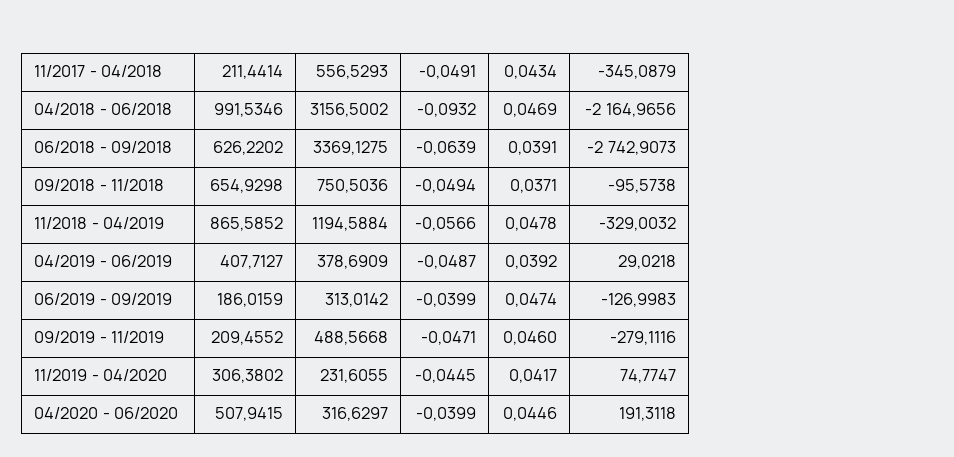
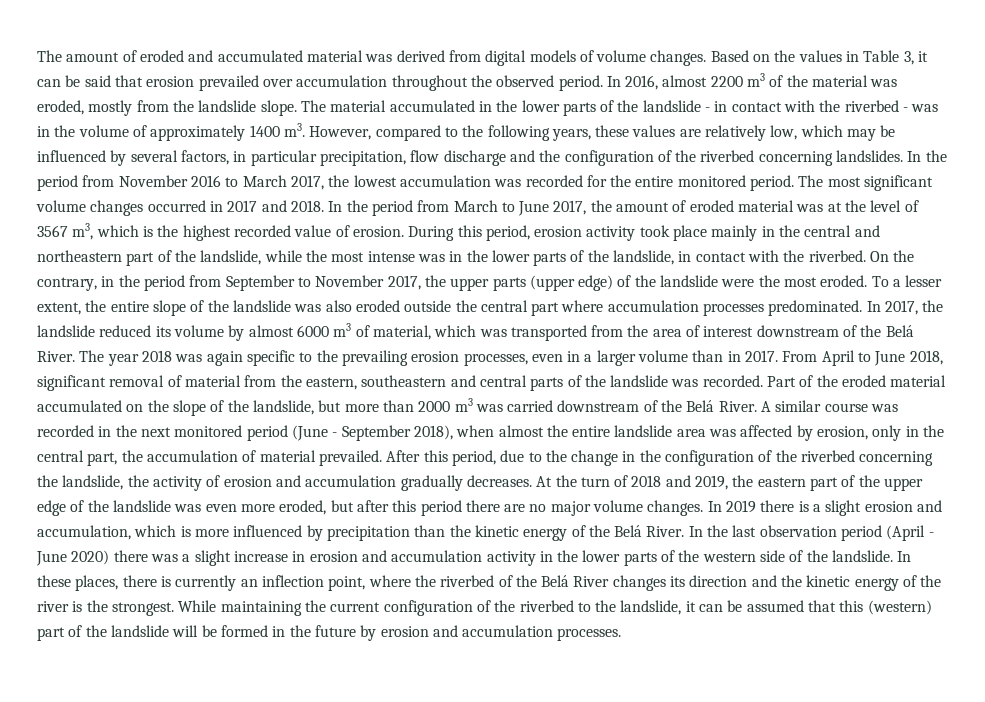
[34,65,163,77] [221,65,283,79] [315,65,388,79] [418,65,476,79] [503,65,557,79] [597,65,676,79] [34,103,173,115] [213,103,283,117] [309,103,388,117] [416,103,476,117] [502,103,557,117] [585,103,676,117] [34,141,173,153] [212,141,283,155] [312,141,388,155] [415,141,476,155] [507,141,557,155] [587,141,676,155] [34,179,165,191] [209,179,283,193] [316,179,388,193] [414,179,476,193] [509,179,557,193] [607,179,676,193] [34,217,165,229] [209,217,283,231] [311,217,388,231] [414,217,476,231] [504,217,557,231] [598,217,676,231] [34,255,173,267] [219,255,283,269] [316,255,388,269] [416,255,476,269] [504,255,557,269] [617,255,676,269] [34,293,173,305] [216,293,283,307] [324,293,388,307] [415,293,476,307] [504,293,557,307] [600,293,676,307] [34,331,165,343] [210,331,283,345] [313,331,388,345] [420,331,476,345] [502,331,557,345] [609,331,676,345] [34,369,168,381] [211,369,283,383] [319,369,388,383] [414,369,476,383] [508,369,557,383] [619,369,676,383] [34,407,179,419] [214,407,283,421] [321,407,388,421] [415,407,476,421] [502,407,557,421] [618,407,676,421] 11/2017 - 04/2018 | 211,4414 | 556,5293 | -0,0491 | 0,0434 | -345,0879 // 04/2018 - 06/2018 | 991,5346 | 3156,5002 | -0,0932 | 0,0469 | -2 164,9656 // 06/2018 - 09/2018 | 626,2202 | 3369,1275 | -0,0639 | 0,0391 | -2 742,9073 // 09/2018 - 11/2018 | 654,9298 | 750,5036 | -0,0494 | 0,0371 | -95,5738 // 11/2018 - 04/2019 | 865,5852 | 1194,5884 | -0,0566 | 0,0478 | -329,0032 // 04/2019 - 06/2019 | 407,7127 | 378,6909 | -0,0487 | 0,0392 | 29,0218 // 06/2019 - 09/2019 | 186,0159 | 313,0142 | -0,0399 | 0,0474 | -126,9983 // 09/2019 - 11/2019 | 209,4552 | 488,5668 | -0,0471 | 0,0460 | -279,1116 // 11/2019 - 04/2020 | 306,3802 | 231,6055 | -0,0445 | 0,0417 | 74,7747 // 04/2020 - 06/2020 | 507,9415 | 316,6297 | -0,0399 | 0,0446 | 191,3118 -> [37,50,929,66] [37,73,898,91] [37,100,939,116] [37,123,896,141] [37,150,947,166] [37,175,934,191] [36,200,919,216] [37,223,880,241] [37,250,915,266] [37,275,943,291] [37,300,944,316] [37,323,914,341] [37,350,943,366] [37,375,947,391] [37,398,899,416] [37,425,945,441] [37,450,934,466] [37,475,924,491] [37,500,943,516] [37,525,934,541] [36,550,912,566] [37,575,942,591] [37,600,932,616] [37,625,622,641] The amount of eroded and accumulated material was derived from digital models of volume changes. Based on the values in Table 3, it can be said that erosion prevailed over accumulation throughout the observed period. In 2016, almost 2200 m3 of the material was eroded, mostly from the landslide slope. The material accumulated in the lower parts of the landslide - in contact with the riverbed - was in the volume of approximately 1400 m3. However, compared to the following years, these values are relatively low, which may be influenced by several factors, in particular precipitation, flow discharge and the configuration of the riverbed concerning landslides. In the period from November 2016 to March 2017, the lowest accumulation was recorded for the entire monitored period. The most significant volume changes occurred in 2017 and 2018. In the period from March to June 2017, the amount of eroded material was at the level of 3567 m3, which is the highest recorded value of erosion. During this period, erosion activity took place mainly in the central and northeastern part of the landslide, while the most intense was in the lower parts of the landslide, in contact with the riverbed. On the contrary, in the period from September to November 2017, the upper parts (upper edge) of the landslide were the most eroded. To a lesser extent, the entire slope of the landslide was also eroded outside the central part where accumulation processes predominated. In 2017, the landslide reduced its volume by almost 6000 m3 of material, which was transported from the area of interest downstream of the Belá River. The year 2018 was again specific to the prevailing erosion processes, even in a larger volume than in 2017. From April to June 2018, significant removal of material from the eastern, southeastern and central parts of the landslide was recorded. Part of the eroded material accumulated on the slope of the landslide, but more than 2000 m3 was carried downstream of the Belá River. A similar course was recorded in the next monitored period (June - September 2018), when almost the entire landslide area was affected by erosion, only in the central part, the accumulation of material prevailed. After this period, due to the change in the configuration of the riverbed concerning the landslide, the activity of erosion and accumulation gradually decreases. At the turn of 2018 and 2019, the eastern part of the upper edge of the landslide was even more eroded, but after this period there are no major volume changes. In 2019 there is a slight erosion and accumulation, which is more influenced by precipitation than the kinetic energy of the Belá River. In the last observation period (April - June 2020) there was a slight increase in erosion and accumulation activity in the lower parts of the western side of the landslide. In these places, there is currently an inflection point, where the riverbed of the Belá River changes its direction and the kinetic energy of the river is the strongest. While maintaining the current configuration of the riverbed to the landslide, it can be assumed that this (western) part of the landslide will be formed in the future by erosion and accumulation processes.

